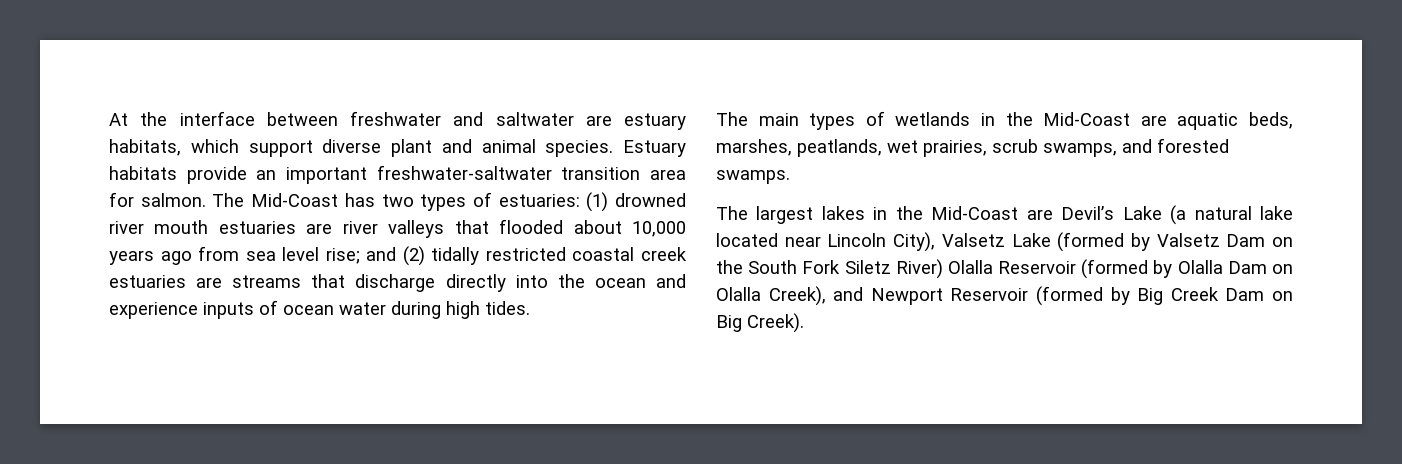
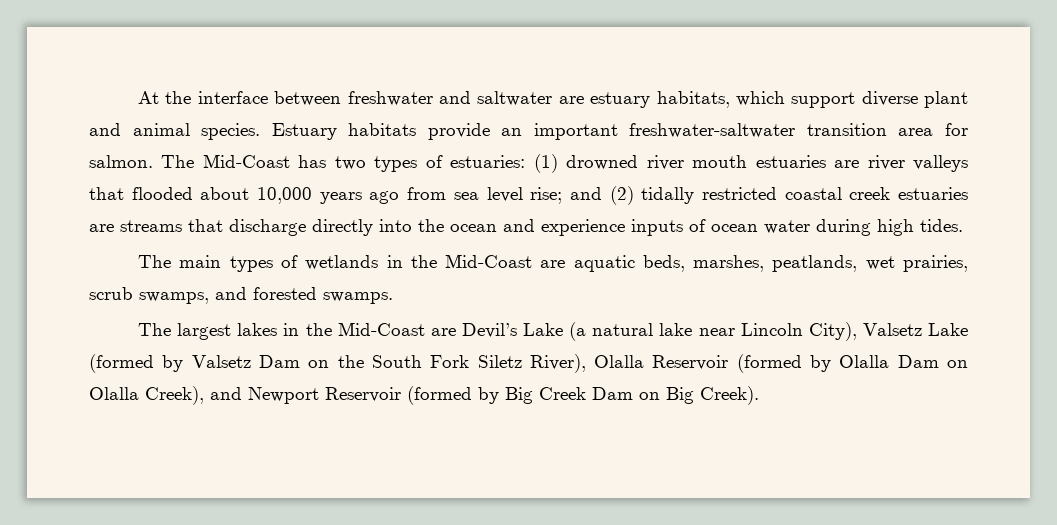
[716,233,778,247] located -> (693, 329) none
[895,259,943,279] River) -> [529,354,586,373] River),

